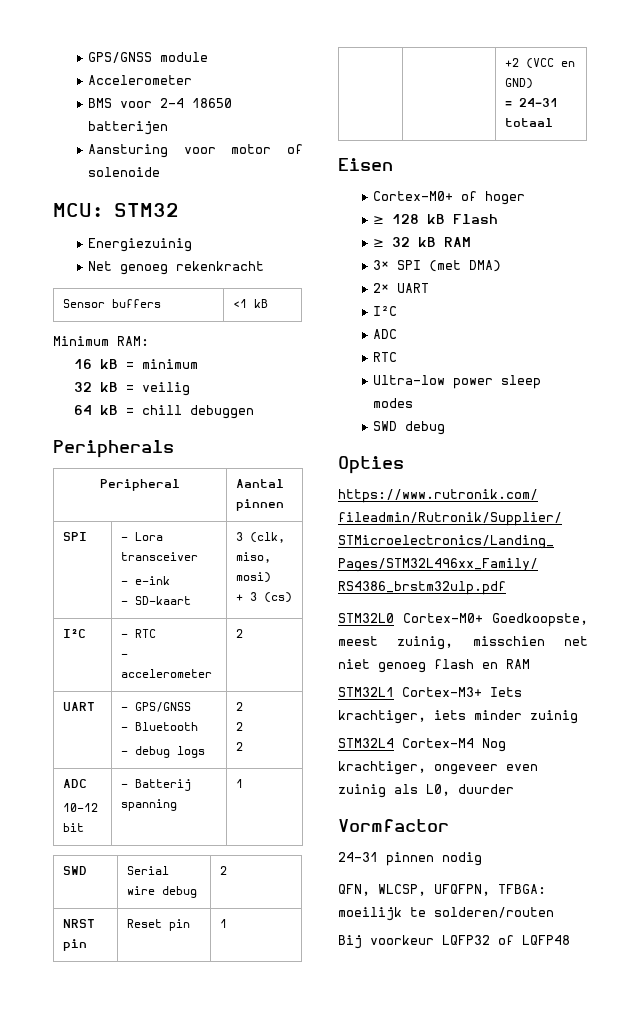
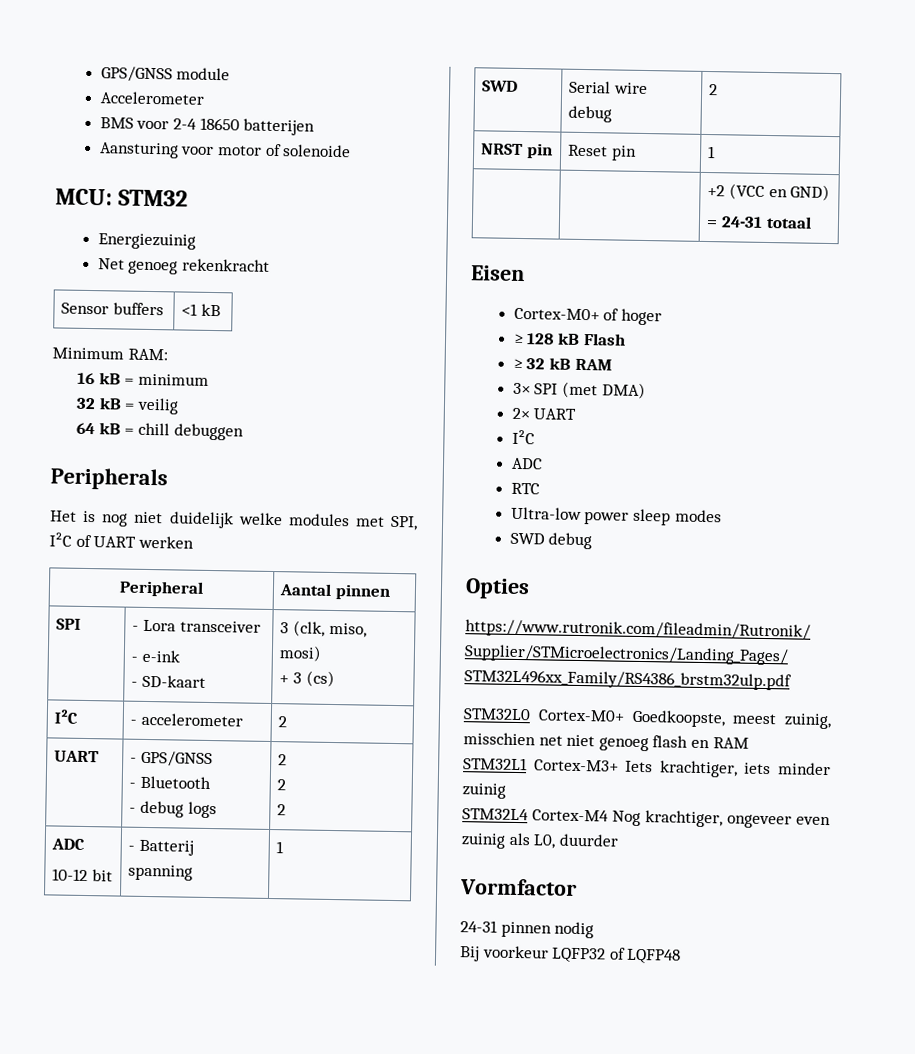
(174, 449) none -> [50,510,418,531] [49,532,194,549] // Het is nog niet duidelijk welke modules met SPI, I²C of UART werken
[135,629,157,638] [121,653,129,658] RTC // - -> (138, 722) none
[338,884,546,896] [338,907,554,921] // QFN, WLCSP, UFQFPN, TFBGA: moeilijk te solderen/routen -> (595, 930) none

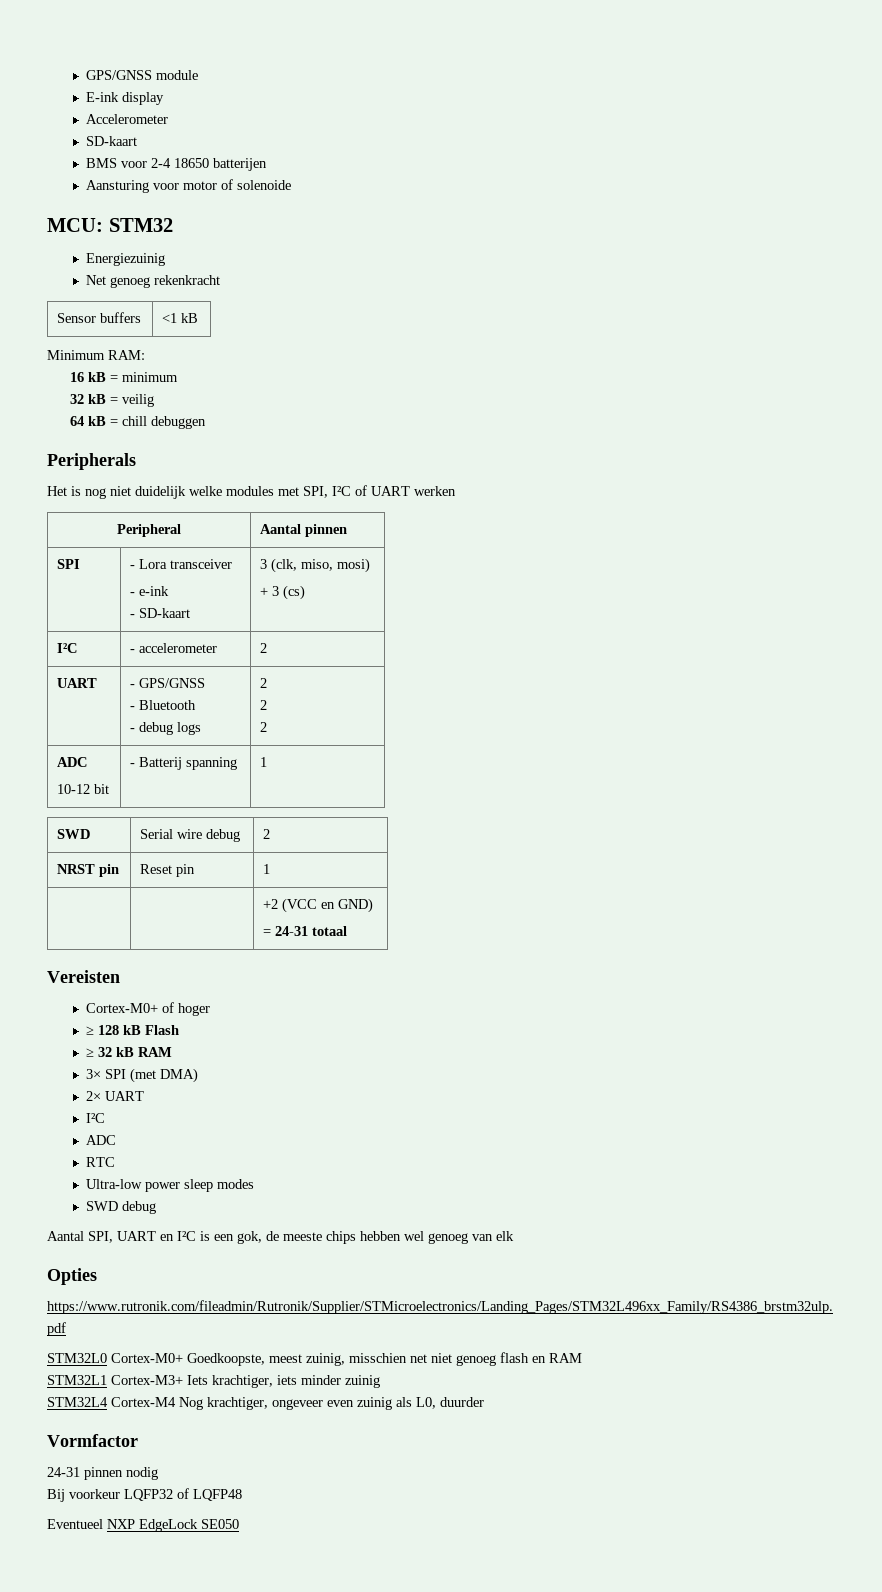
(231, 74) none -> [85,92,164,105] // E-ink display
(205, 98) none -> [85,136,137,146] // SD-kaart
[471,265,525,282] Eisen -> [47,970,120,983] Vereisten
(593, 541) none -> [47,1231,514,1244] // Aantal SPI, UART en I²C is een gok, de meeste chips hebben wel genoeg van elk
(682, 956) none -> [47,1519,239,1532] // Eventueel NXP EdgeLock SE050

